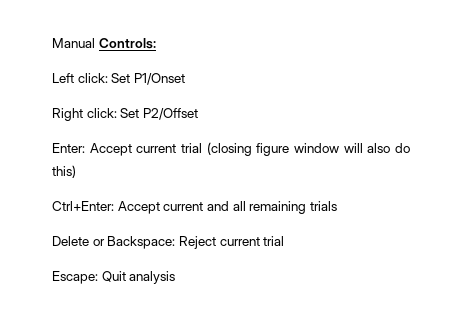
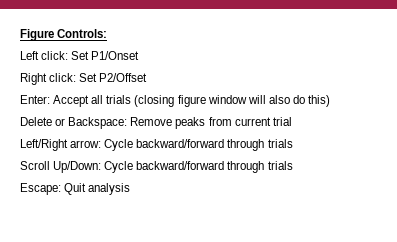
[52,38,95,48] Manual -> [20,29,54,41] Figure
[136,143,202,153] current trial -> [91,95,132,104] all trials
[52,201,337,214] // Ctrl+Enter: Accept current and all remaining trials -> (331, 101) none
[178,236,285,249] Reject current trial -> [130,117,292,129] [20,139,293,151] [20,161,293,173] Remove peaks from current trial // Left/Right arrow: Cycle backward/forward through trials // Scroll Up/Down: Cycle backward/forward through trials

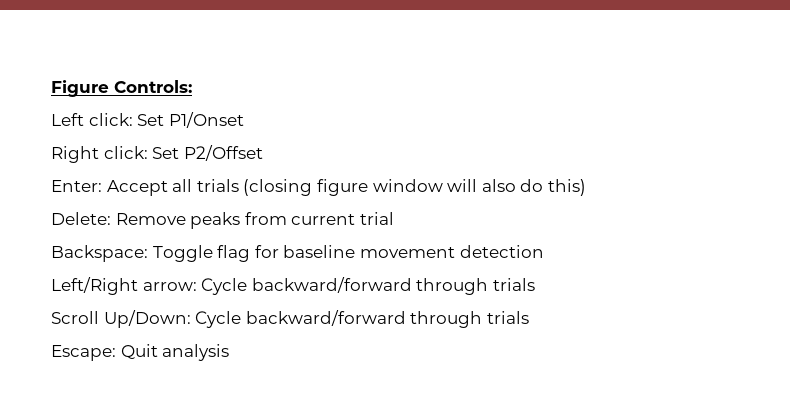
[20,117,128,129] Delete or Backspace: -> [51,212,111,225] Delete:
(292, 121) none -> [51,245,544,262] // Backspace: Toggle flag for baseline movement detection

